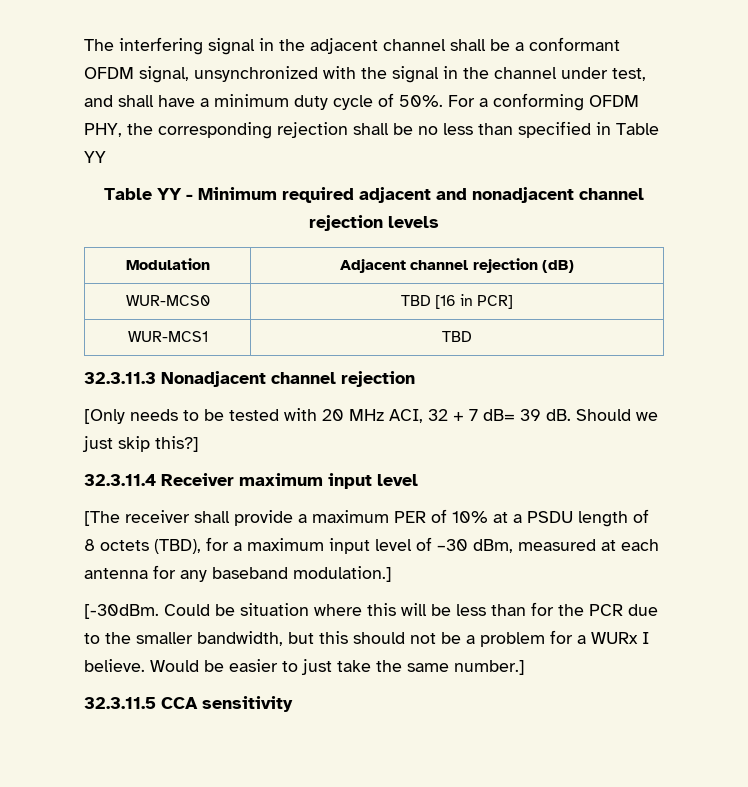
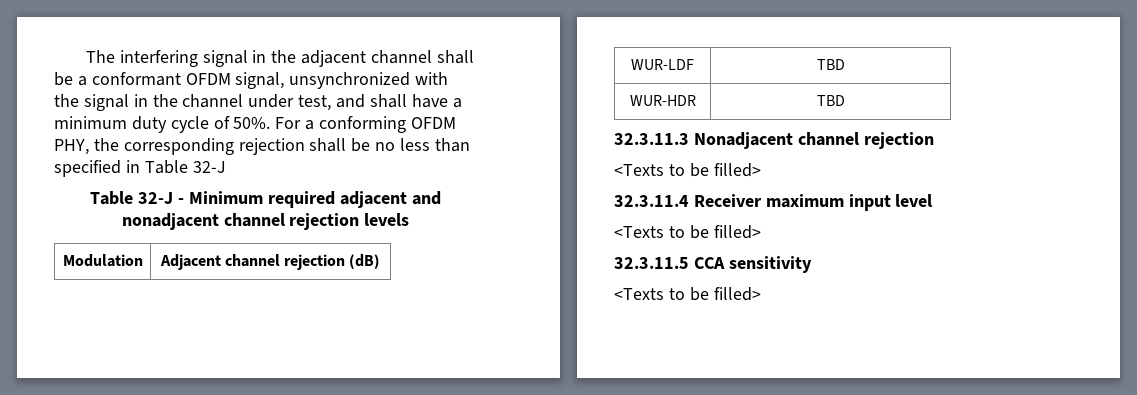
[84,151,106,163] [104,188,182,200] YY // Table YY -> [192,161,226,173] [90,191,174,205] 32-J // Table 32-J
[125,295,210,306] [400,294,514,309] [127,331,208,342] WUR-MCS0 | TBD [16 in PCR] // WUR-MCS1 -> [631,59,694,70] [816,59,845,70] [629,95,696,106] WUR-LDF | TBD // WUR-HDR
[84,408,658,424] [82,436,199,452] [Only needs to be tested with 20 MHz ACI, 32 + 7 dB= 39 dB. Should we just skip this?] -> [614,163,761,177] <Texts to be filled>
[84,509,649,527] [84,537,659,554] [84,565,392,582] [84,602,658,619] [84,630,649,647] [84,659,525,675] [The receiver shall provide a maximum PER of 10% at a PSDU length of 8 octets (TBD), for a maximum input level of –30 dBm, measured at each antenna for any baseband modulation.] // [-30dBm. Could be situation where this will be less than for the PCR due to the smaller bandwidth, but this should not be a problem for a WURx I believe. Would be easier to just take the same number.] -> [614,225,761,239] <Texts to be filled>
(293, 704) none -> [614,287,761,301] // <Texts to be filled>

